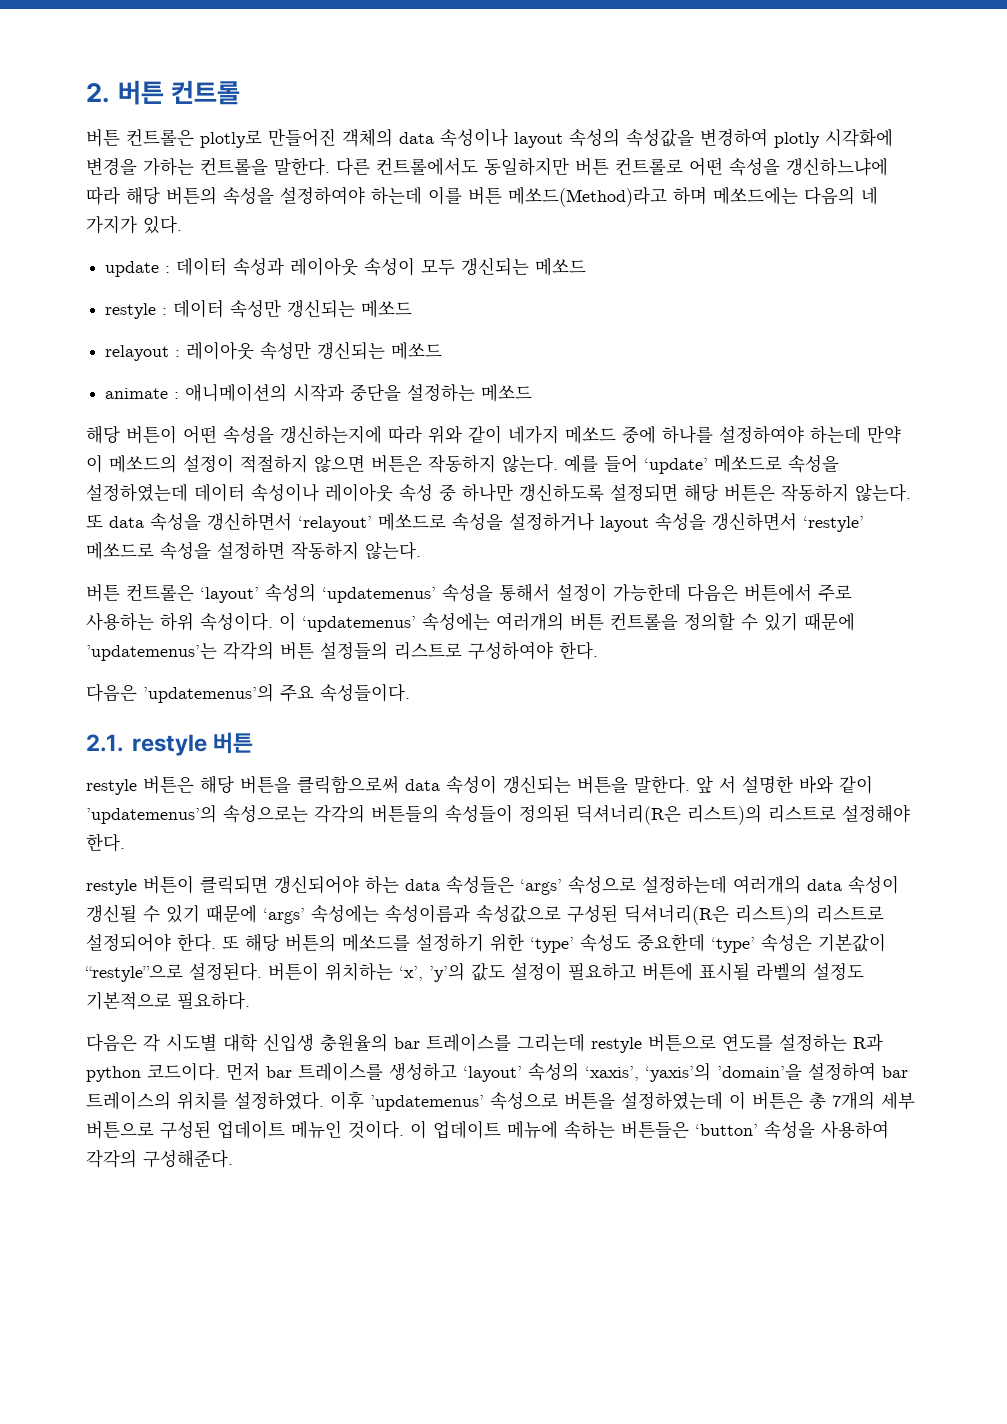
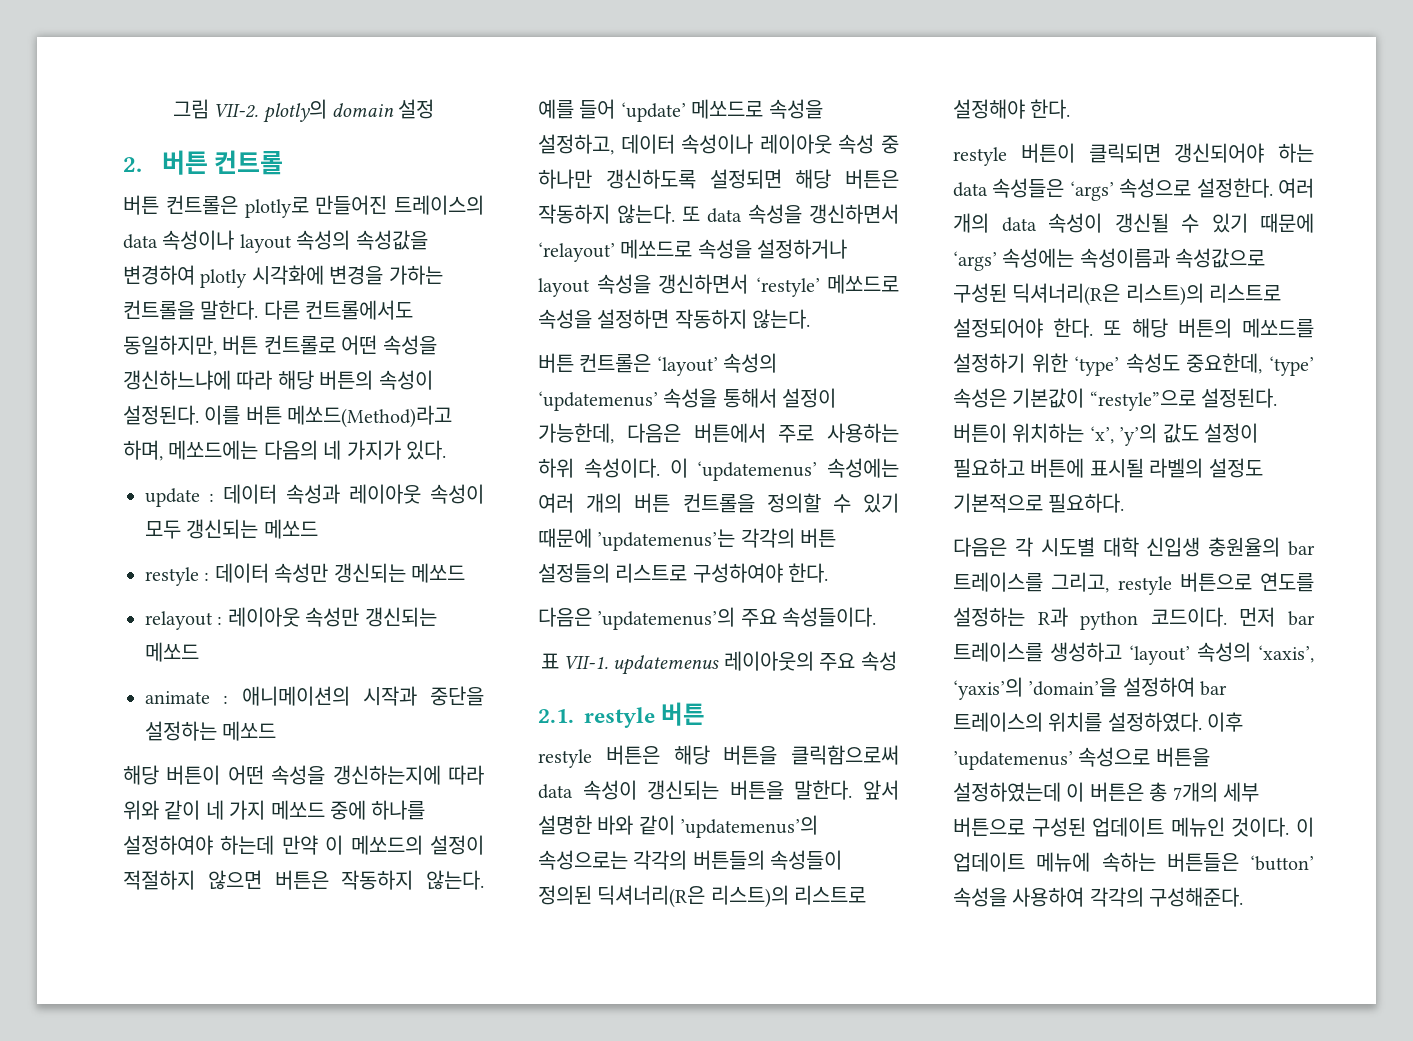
(86, 93) none -> [172,99,435,123] 그림 VII-2. plotly의 domain 설정 //
[342,128,393,147] 객체의 -> [394,195,484,215] 트레이스의
[484,157,569,176] 동일하지만 -> [123,335,217,356] 동일하지만,
[223,186,422,205] 속성을 설정하여야 하는데 -> [378,370,433,390] [123,405,199,425] 속성이 설정된다.
[673,186,707,205] 하며 -> [123,440,163,461] 하며,
[508,426,559,444] 네가지 -> [205,800,266,820] 네 가지
[86,483,188,502] 설정하였는데 -> [538,134,614,155] 설정하고,
[613,583,681,602] 가능한데 -> [538,423,614,444] 가능한데,
[496,612,564,631] 여러개의 -> [538,493,623,513] 여러 개의
(410, 692) none -> [540,651,897,675] // 표 VII-1. updatemenus 레이아웃의 주요 속성
[696,775,736,794] 앞 서 -> [863,780,899,800] 앞서
[642,875,801,894] 설정하는데 여러개의 -> [1196,178,1314,198] [953,213,989,233] 설정한다. 여러 개의
[637,933,705,952] 중요한데 -> [1186,353,1263,374] 중요한데,
[517,1034,585,1052] 그리는데 -> [1051,572,1110,593] 그리고,

